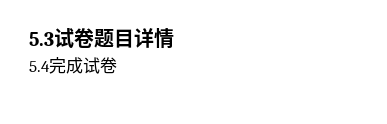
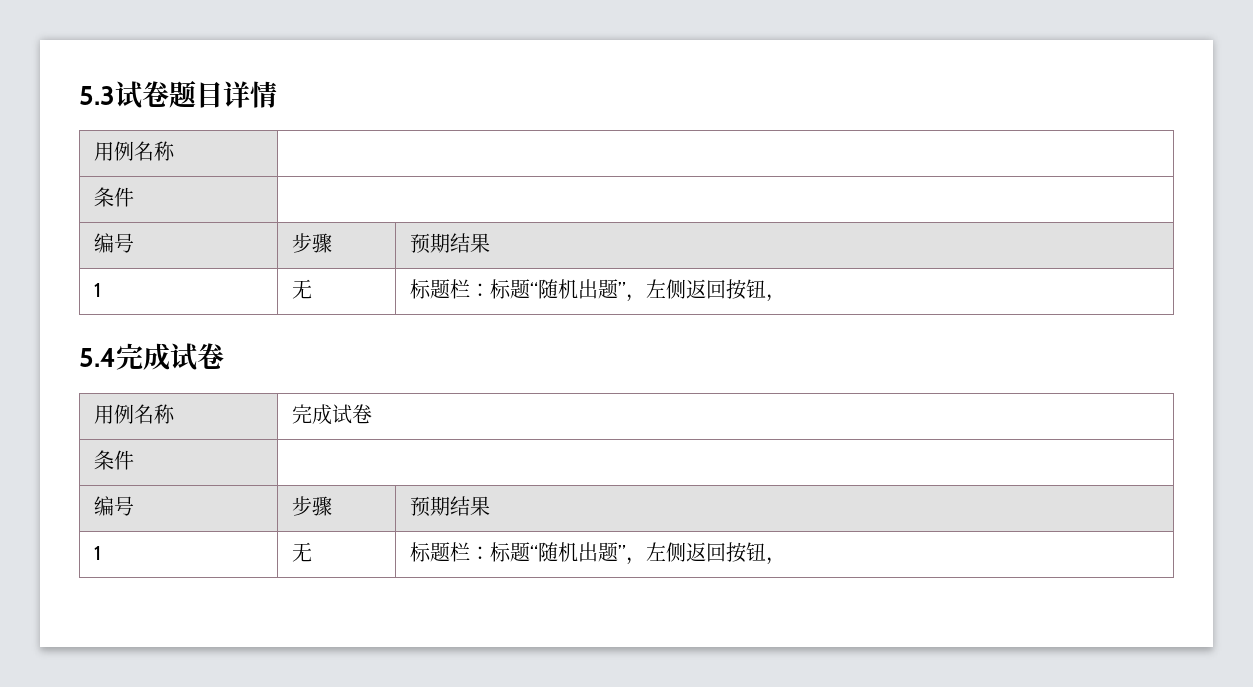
[29,57,117,74] // 5.4完成试卷 -> [94,141,176,161] [94,187,135,207] [94,233,135,253] [292,233,333,253] [410,233,491,254] [94,283,102,297] [292,279,313,299] [410,279,787,302] [79,343,224,371] [94,404,176,424] [292,404,373,425] [94,450,135,470] [94,496,135,516] [292,496,333,516] [410,496,491,517] [94,546,102,560] [292,542,313,562] [410,542,787,565] // 用例名称 | // 条件 | // 编号 | 步骤 | 预期结果 // 1 | 无 | 标题栏：标题“随机出题”，左侧返回按钮， // 5.4完成试卷 // 用例名称 | 完成试卷 // 条件 | // 编号 | 步骤 | 预期结果 // 1 | 无 | 标题栏：标题“随机出题”，左侧返回按钮，

